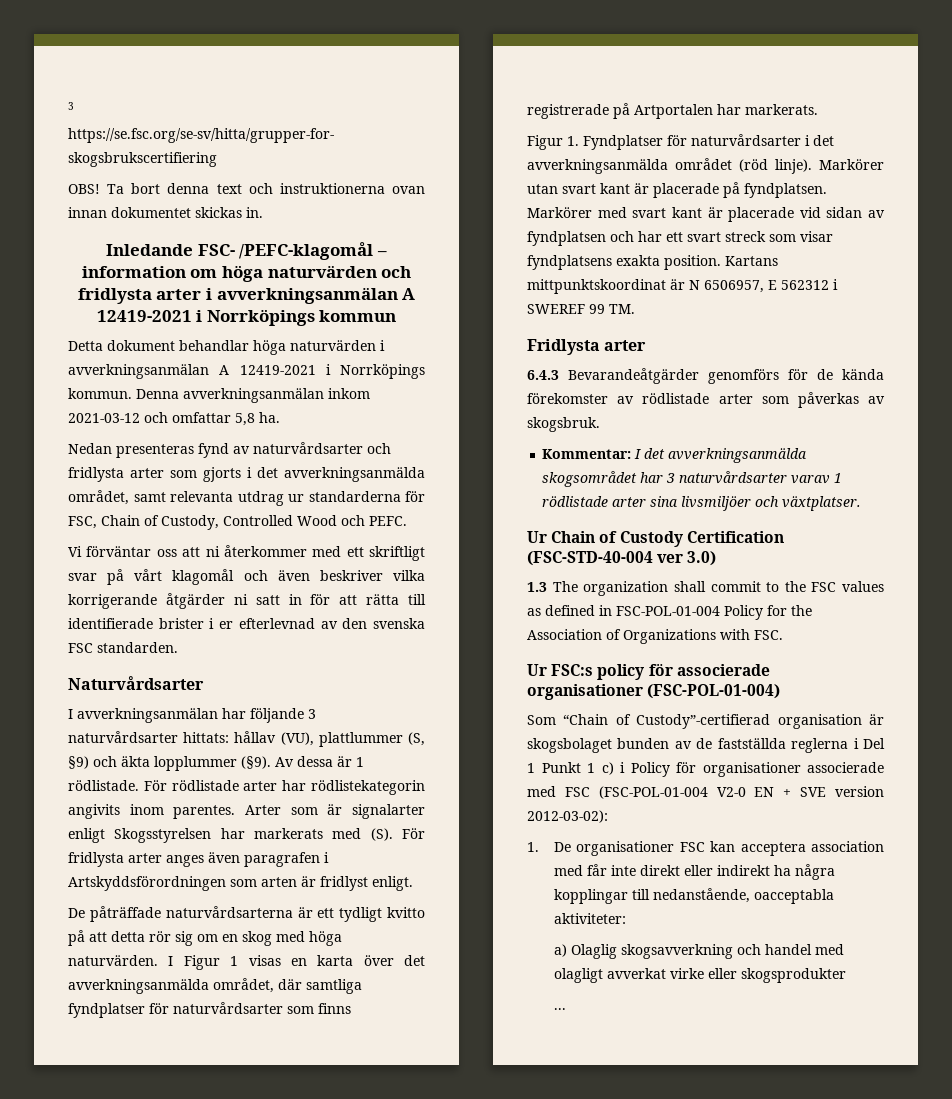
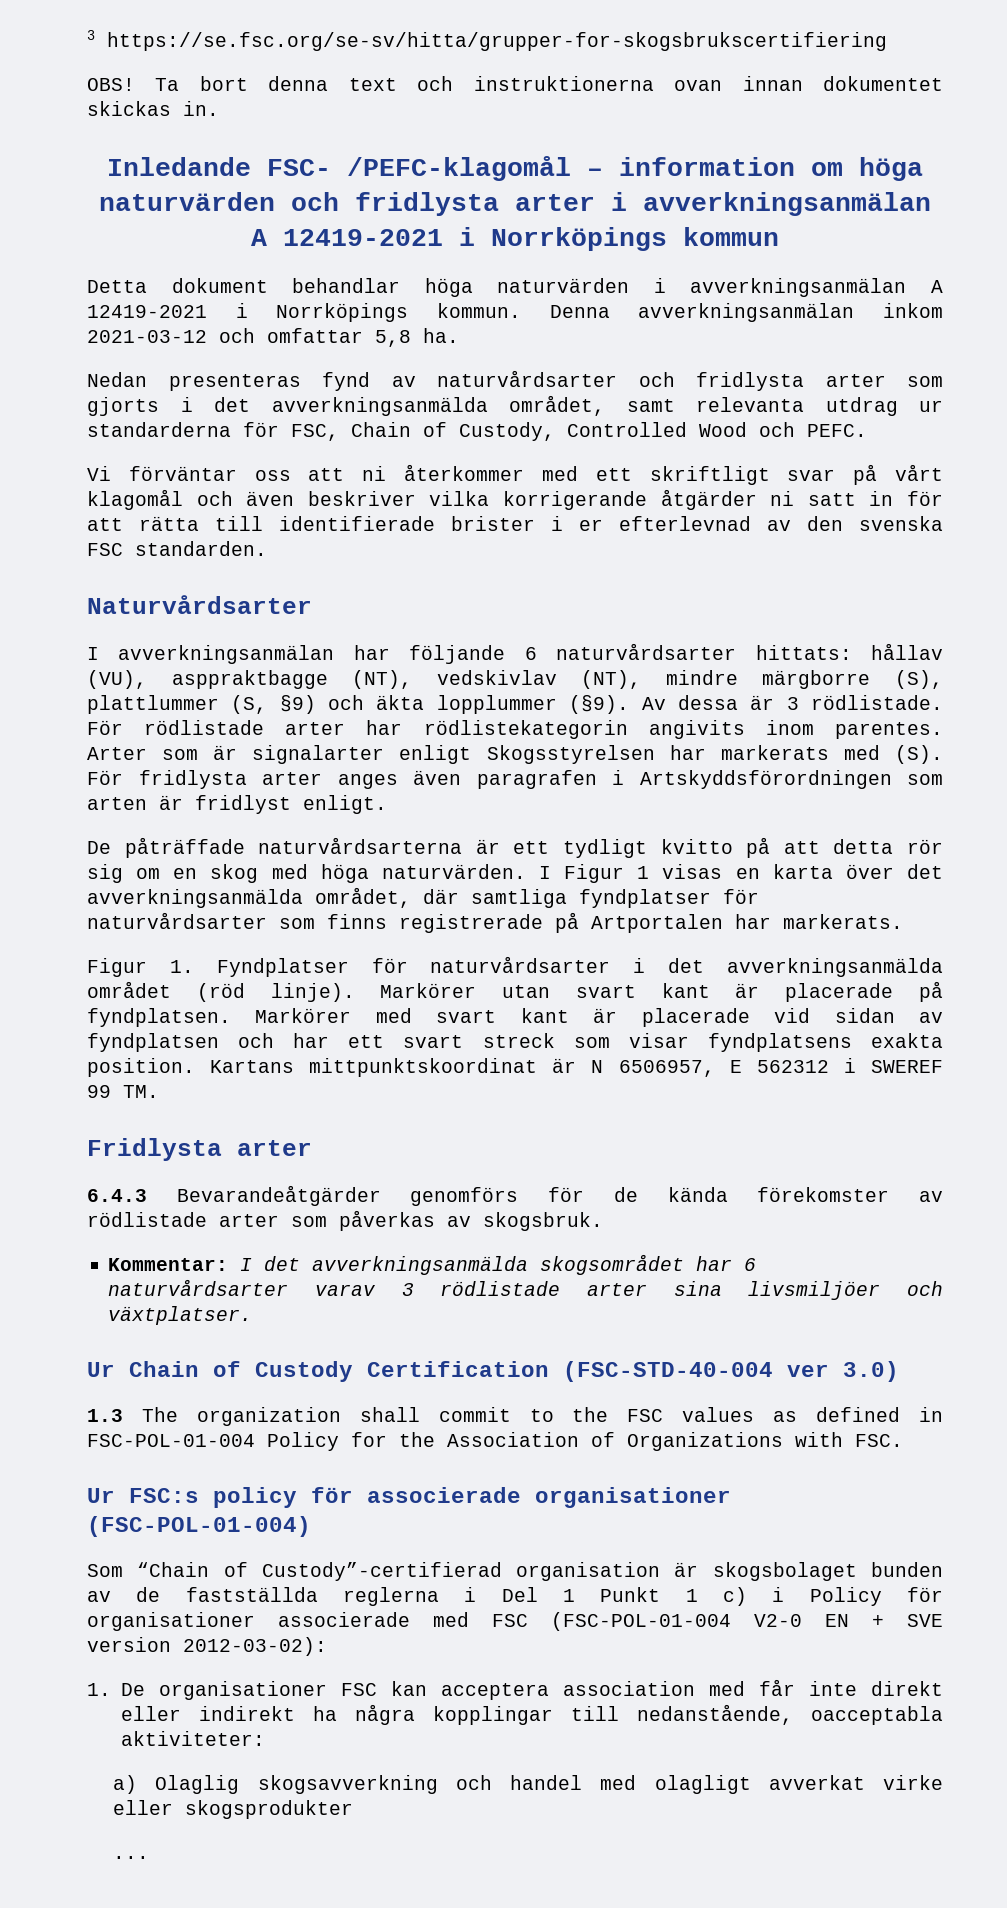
[308,709,316,719] 3 -> [524,647,537,660] 6
(314, 739) none -> [171,670,943,689] asppraktbagge (NT), vedskivlav (NT), mindre märgborre (S),
[356,757,364,767] 1 -> [786,697,799,710] 3
[666,473,676,483] 3 -> [744,1258,757,1271] 6
[834,473,843,483] 1 -> [401,1283,414,1296] 3

